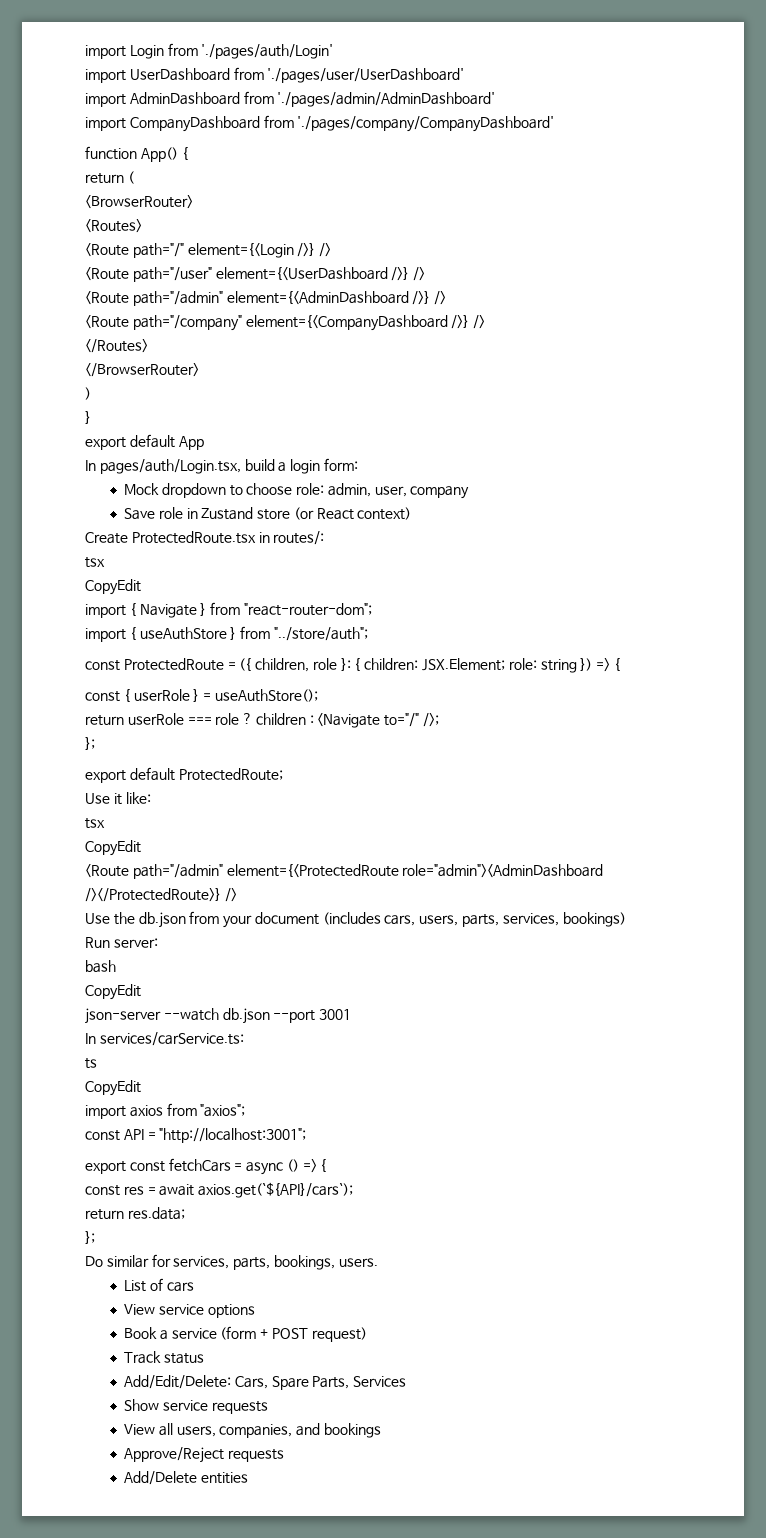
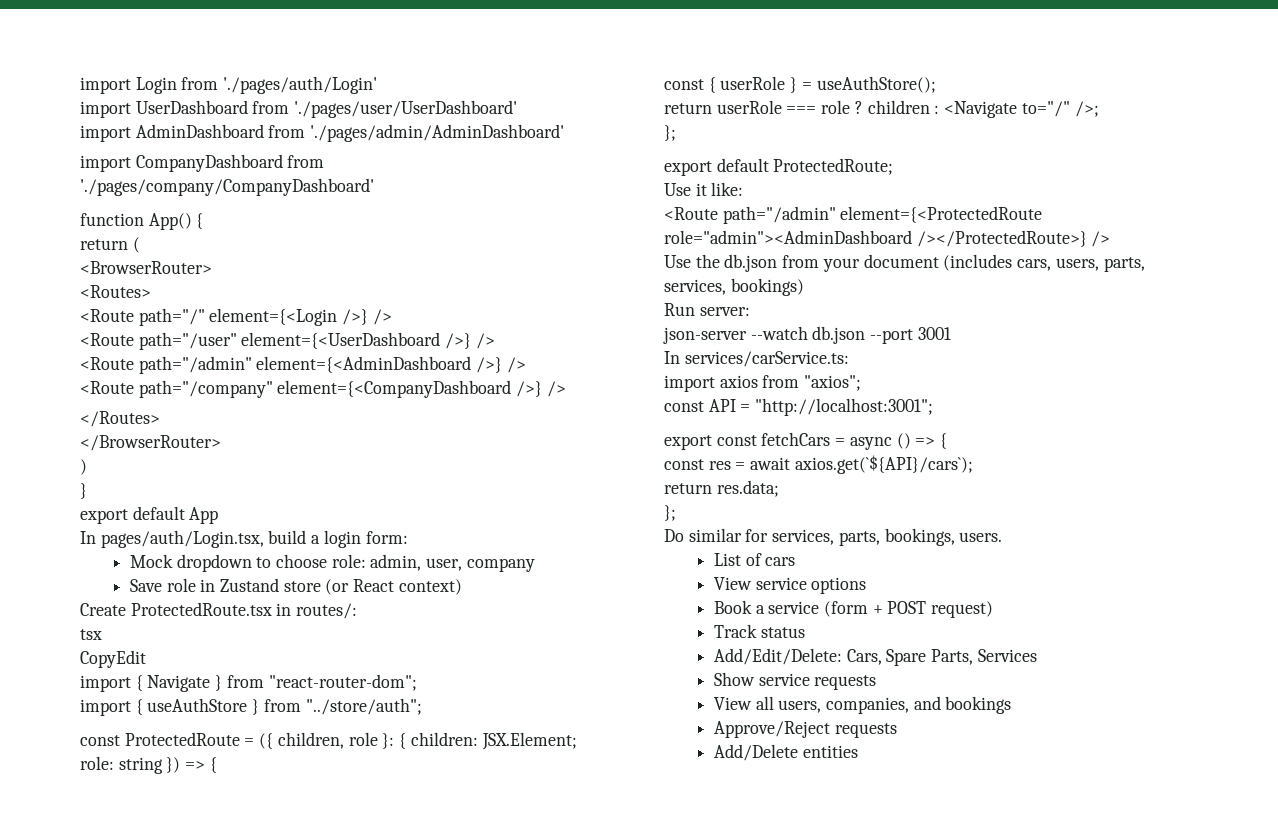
[85,818,105,829] [85,840,141,856] // tsx // CopyEdit -> (744, 189) none
[85,960,116,973] [85,984,141,1000] // bash // CopyEdit -> (750, 311) none
[85,1058,97,1069] [85,1080,141,1096] // ts // CopyEdit -> (849, 359) none

